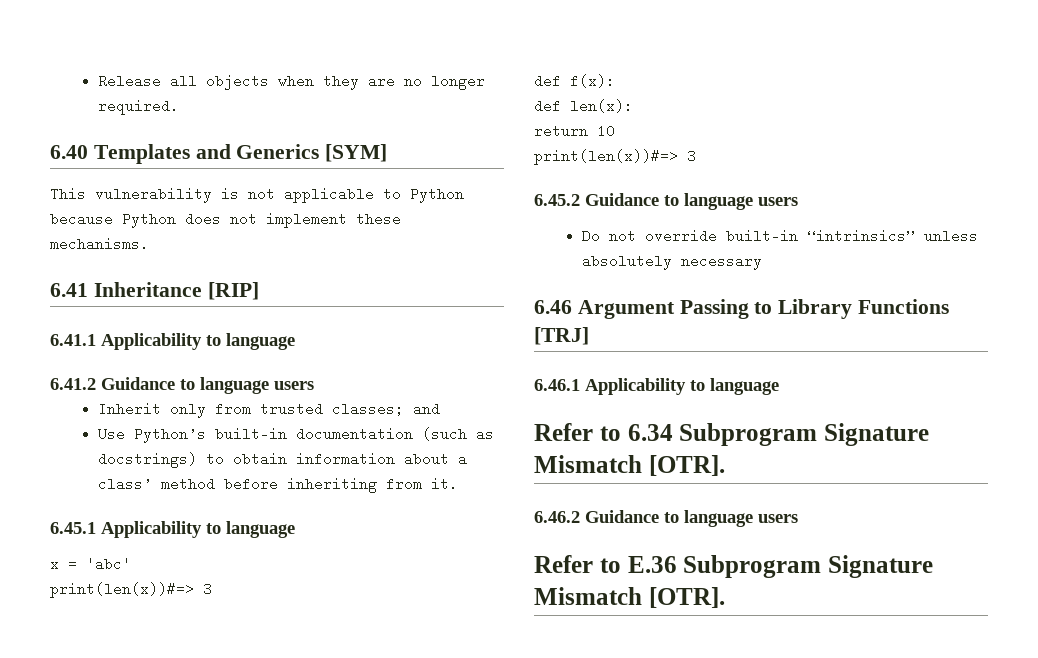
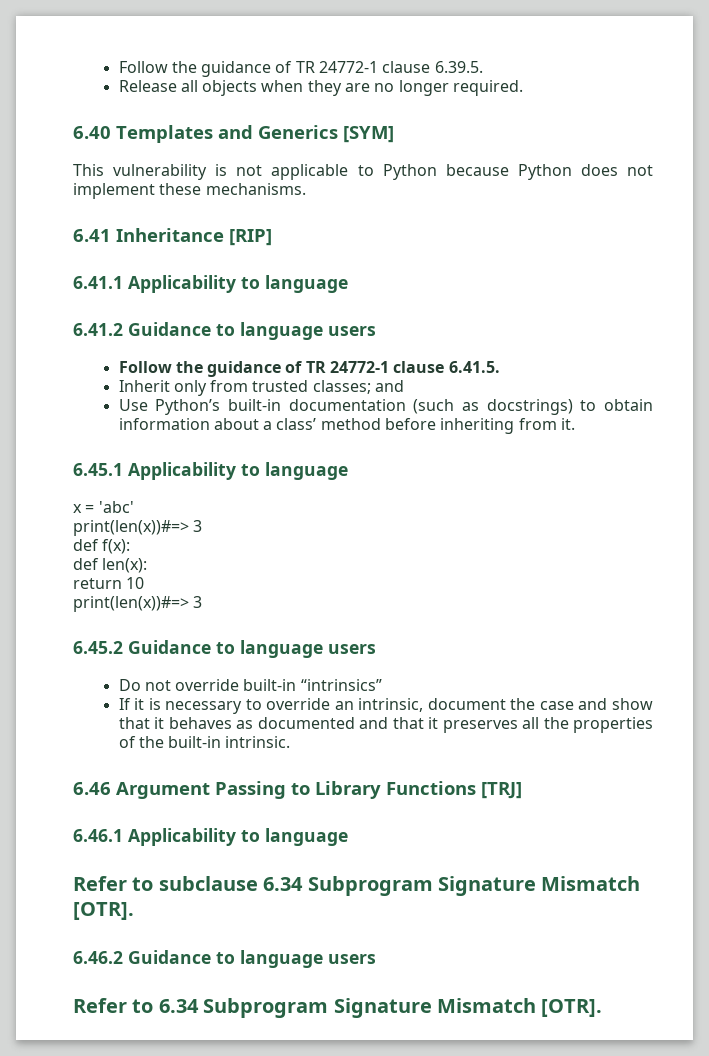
(97, 81) none -> [118,61,483,77] Follow the guidance of TR 24772-1 clause 6.39.5. //
(314, 385) none -> [118,361,500,377] // Follow the guidance of TR 24772-1 clause 6.41.5.
[923,229,978,243] [581,254,762,270] unless absolutely necessary -> [118,698,653,714] [118,717,654,733] [118,736,291,748] // If it is necessary to override an intrinsic, document the case and show that it behaves as documented and that it preserves all the properties of the built-in intrinsic.
(621, 433) none -> [158,876,258,891] subclause
[627,556,677,573] E.36 -> [158,999,199,1013] 6.34

